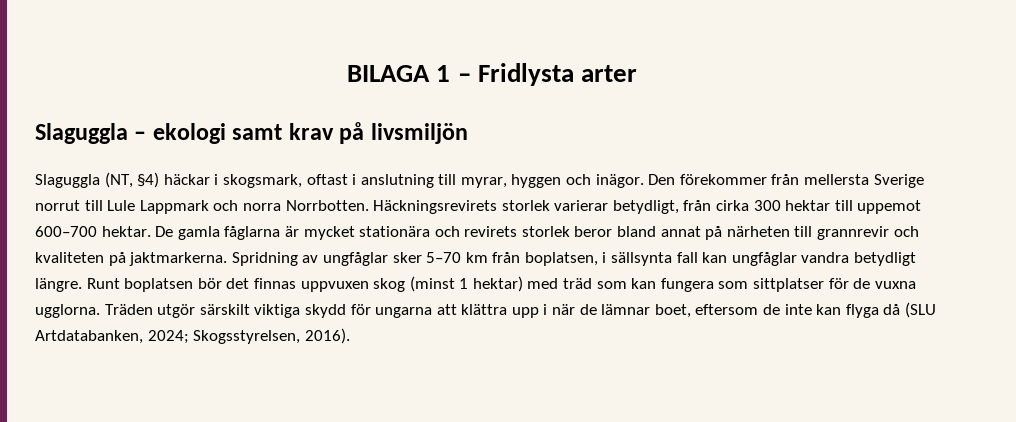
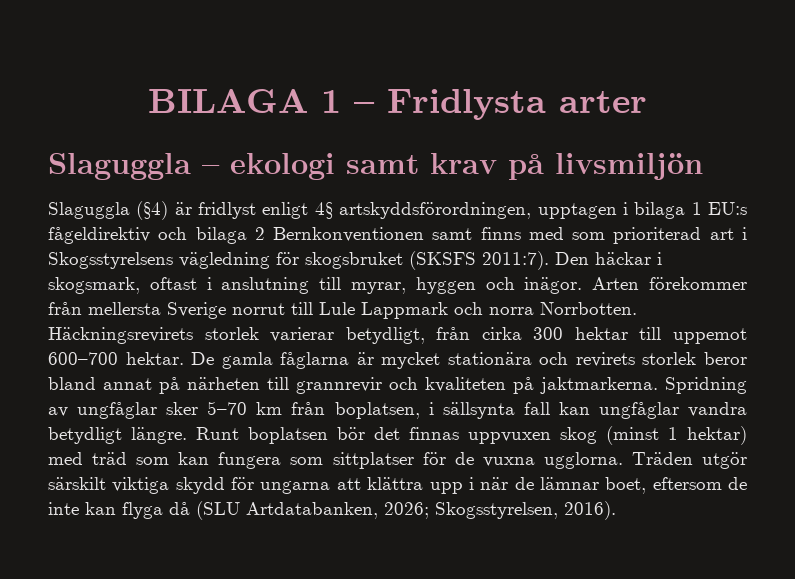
[104,172,160,188] (NT, §4) -> [136,201,748,220] [48,227,747,244] [48,251,589,270] (§4) är fridlyst enligt 4§ artskyddsförordningen, upptagen i bilaga 1 EU:s fågeldirektiv och bilaga 2 Bernkonventionen samt finns med som prioriterad art i Skogsstyrelsens vägledning för skogsbruket (SKSFS 2011:7). Den
[648,174,676,185] Den -> [592,277,640,290] Arten
[147,330,189,344] 2024; -> [384,502,429,519] 2026;

